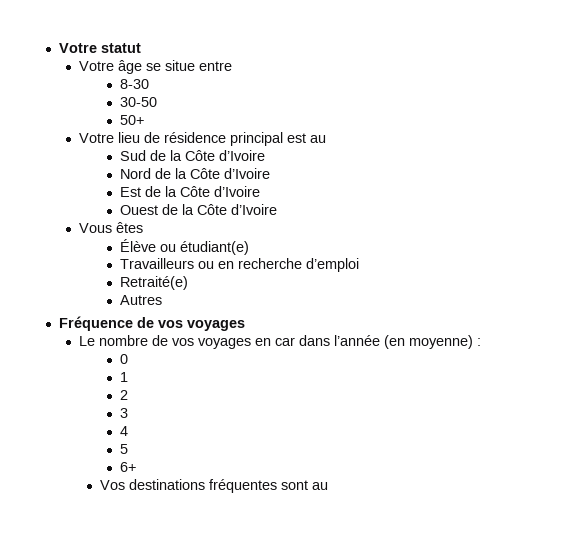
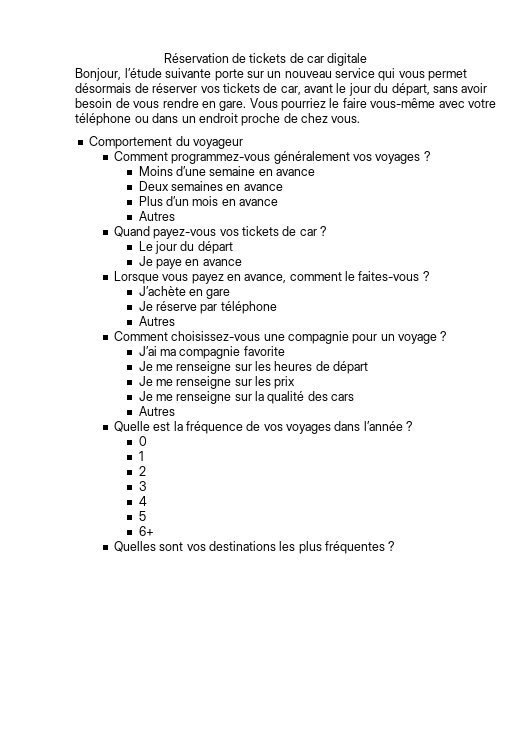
[58,43,141,53] [79,60,233,74] [120,79,150,89] [120,97,158,107] [120,115,145,125] [79,132,327,146] [120,150,266,161] [120,168,271,179] [120,186,261,197] [120,204,278,215] [79,222,144,233] [120,239,250,255] [120,258,360,272] [120,276,189,290] [120,295,163,305] [58,316,245,331] [79,335,482,349] Votre statut // Votre âge se situe entre // 8-30 // 30-50 // 50+ // Votre lieu de résidence principal est au // Sud de la Côte d’Ivoire // Nord de la Côte d’Ivoire // Est de la Côte d’Ivoire // Ouest de la Côte d’Ivoire // Vous êtes // Élève ou étudiant(e) // Travailleurs ou en recherche d’emploi // Retraité(e) // Autres // Fréquence de vos voyages // Le nombre de vos voyages en car dans l’année (en moyenne) : -> [163,53,368,66] [75,68,468,81] [75,83,488,96] [75,98,496,111] [75,113,361,126] [89,136,243,149] [113,151,431,164] [138,166,316,176] [138,181,283,191] [138,196,279,206] [138,211,175,221] [113,226,328,239] [138,241,233,254] [138,256,242,269] [113,271,430,284] [138,286,231,299] [138,301,277,314] [138,316,175,326] [113,331,448,344] [138,346,285,359] [138,361,369,374] [138,376,296,389] [138,391,355,404] [138,406,175,416] [113,421,414,434] Réservation de tickets de car digitale // Bonjour, l’étude suivante porte sur un nouveau service qui vous permet désormais de réserver vos tickets de car, avant le jour du départ, sans avoir besoin de vous rendre en gare. Vous pourriez le faire vous-même avec votre téléphone ou dans un endroit proche de chez vous. // Comportement du voyageur // Comment programmez-vous généralement vos voyages ? // Moins d’une semaine en avance // Deux semaines en avance // Plus d’un mois en avance // Autres // Quand payez-vous vos tickets de car ? // Le jour du départ // Je paye en avance // Lorsque vous payez en avance, comment le faites-vous ? // J’achète en gare // Je réserve par téléphone // Autres // Comment choisissez-vous une compagnie pour un voyage ? // J’ai ma compagnie favorite // Je me renseigne sur les heures de départ // Je me renseigne sur les prix // Je me renseigne sur la qualité des cars // Autres // Quelle est la fréquence de vos voyages dans l’année ?
[99,479,328,493] Vos destinations fréquentes sont au -> [113,541,396,554] Quelles sont vos destinations les plus fréquentes ?

